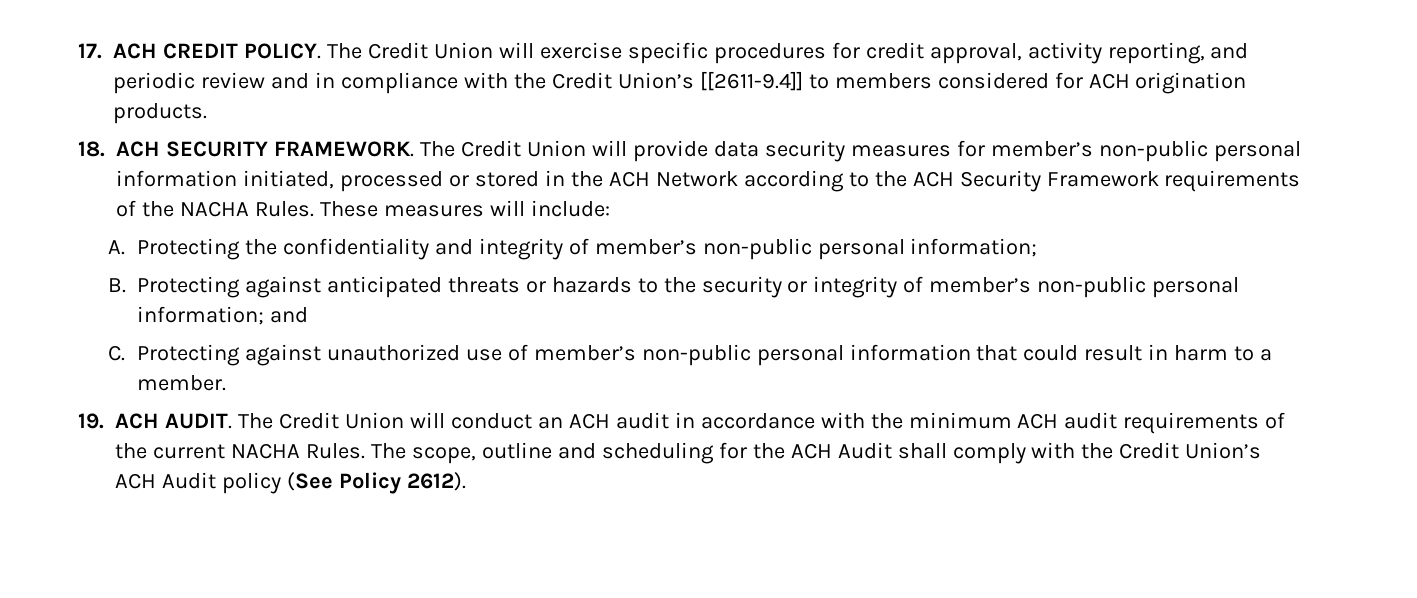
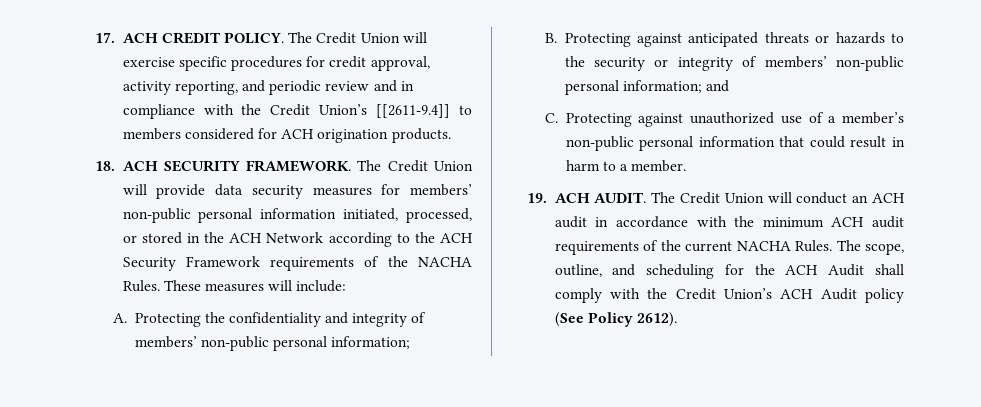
[990,141,1093,157] member’s -> [409,184,472,196] members’
[340,171,444,192] processed -> [406,208,472,223] processed,
[594,239,697,255] member’s -> [134,336,197,348] members’
[929,277,1032,293] member’s -> [764,56,827,68] members’
(528, 352) none -> [828,116,837,123] a
[481,442,552,459] outline -> [554,264,602,277] outline,

